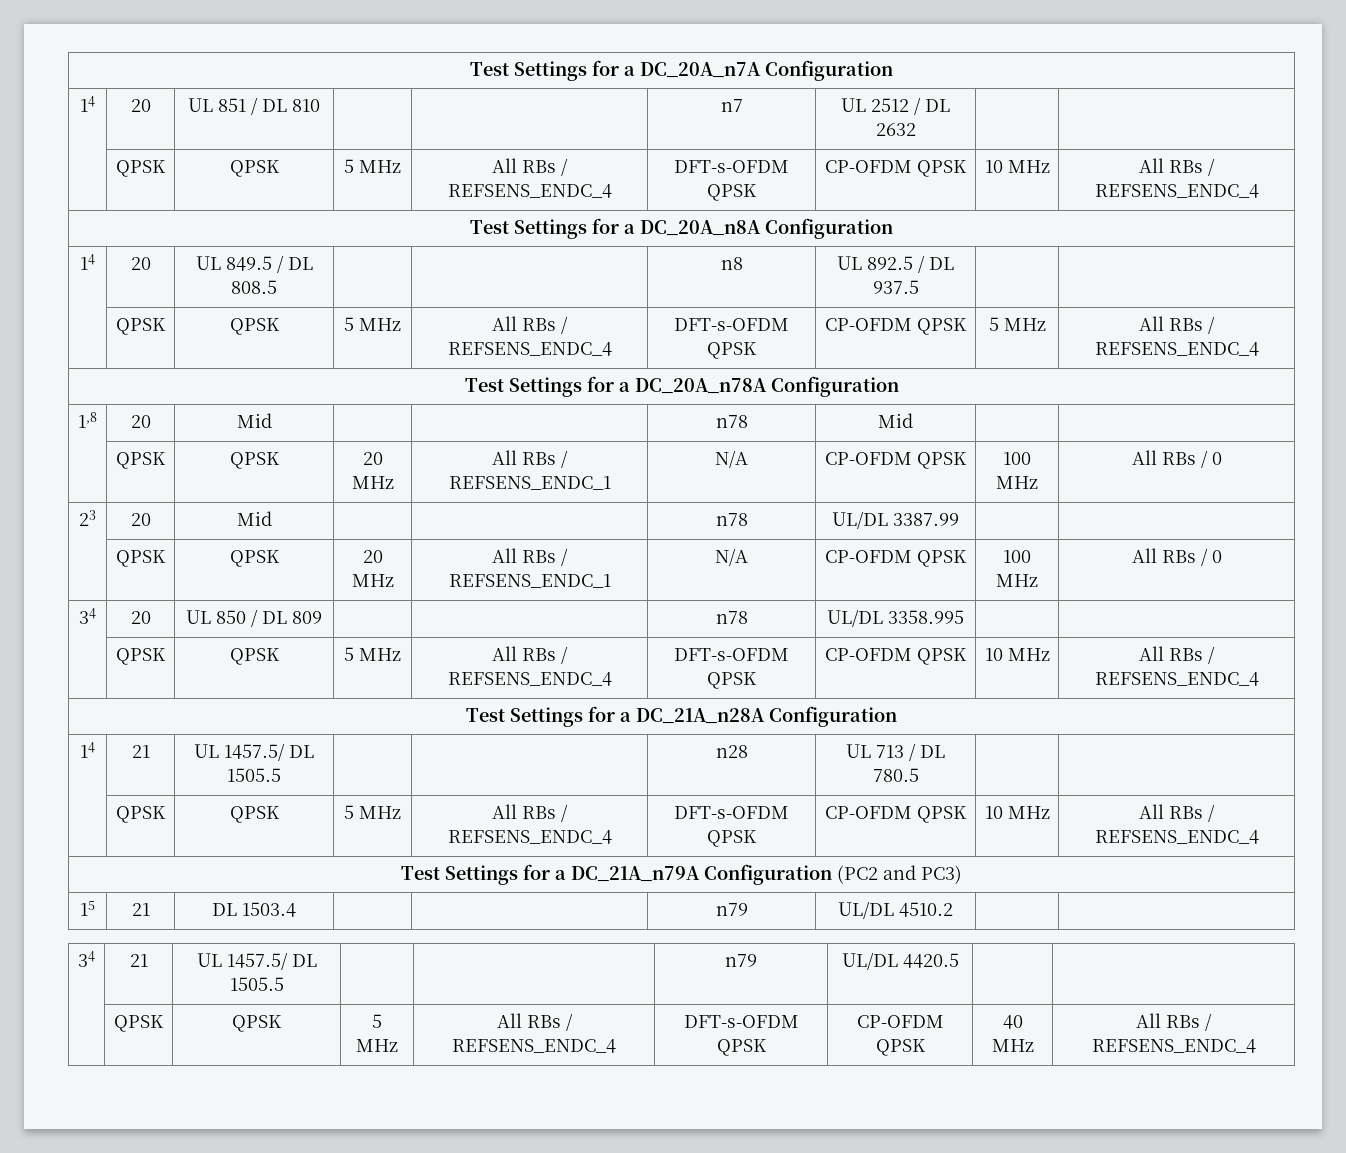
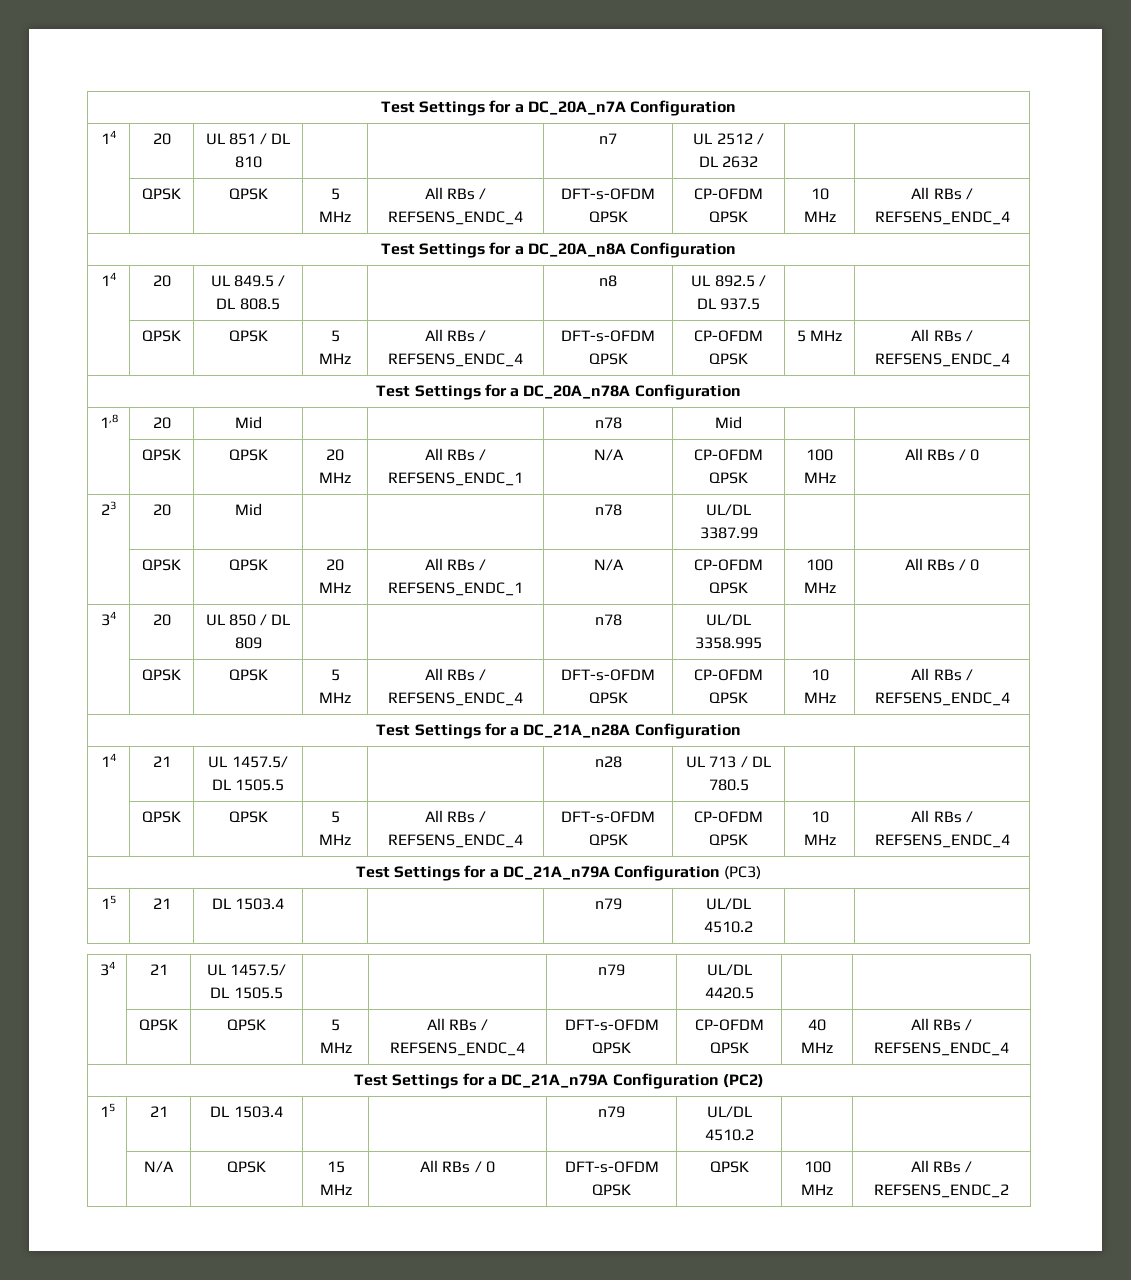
[837,865,962,884] (PC2 and PC3) -> [724,866,762,880] (PC3)
(1256, 1046) none -> [354,1073,764,1089] [99,1103,115,1117] [149,1106,168,1117] [210,1106,283,1118] [598,1106,625,1118] [706,1106,752,1118] [704,1129,754,1141] [144,1161,174,1173] [227,1161,266,1173] [326,1161,345,1173] [319,1184,352,1195] [420,1160,495,1173] [564,1161,659,1173] [592,1184,631,1196] [709,1161,749,1173] [803,1161,831,1173] [801,1184,833,1195] [910,1160,973,1173] [874,1184,1009,1198] // Test Settings for a DC_21A_n79A Configuration (PC2) // 15 | 21 | DL 1503.4 | | | n79 | UL/DL 4510.2 | | // | N/A | QPSK | 15 MHz | All RBs / 0 | DFT-s-OFDM QPSK | QPSK | 100 MHz | All RBs / REFSENS_ENDC_2

